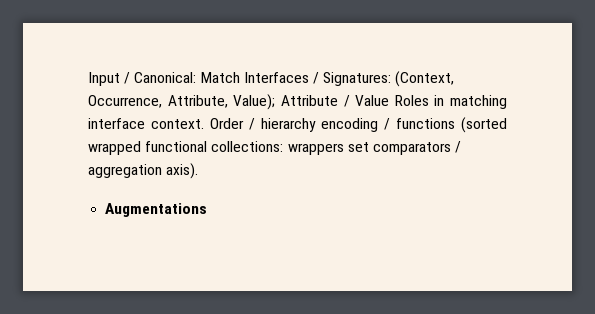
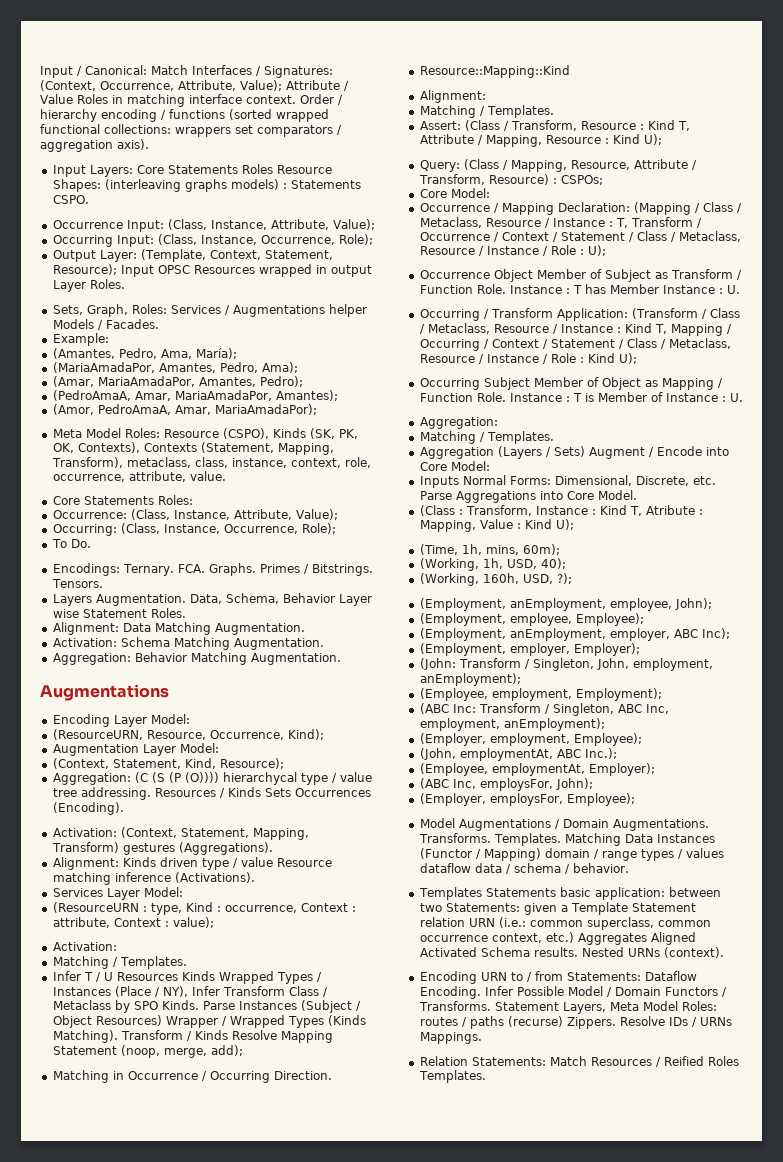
[105,203,208,217] Augmentations -> [52,164,332,177] [52,179,361,192] [52,195,89,204] [52,219,375,232] [52,234,373,247] [52,249,333,262] [52,264,372,277] [52,279,125,292] [52,304,367,317] [52,319,159,330] [52,333,109,346] [52,348,237,359] [52,362,298,373] [52,376,303,387] [52,390,338,401] [52,404,317,415] [52,428,358,439] [52,442,334,455] [51,457,371,468] [52,471,226,482] [52,495,193,505] [52,509,338,520] [52,523,336,536] [51,539,91,548] [52,563,373,576] [51,579,103,588] [52,593,372,606] [52,608,186,618] [52,622,305,635] [52,637,324,650] [52,652,341,665] [40,684,169,701] [52,714,190,727] [52,729,324,740] [52,743,219,756] [52,758,284,769] [52,772,372,785] [52,787,371,800] [52,802,124,815] [52,827,309,840] [51,842,273,855] [52,857,332,870] [52,872,255,885] [52,887,183,900] [52,902,356,915] [52,917,214,928] [52,942,117,951] [52,956,187,969] [52,971,322,984] [52,986,328,997] [52,1000,361,1013] [52,1015,366,1028] [52,1030,333,1043] [52,1045,243,1058] [52,1070,332,1083] [419,65,570,78] [419,90,486,103] [419,105,554,118] [419,120,690,131] [419,134,662,147] [419,159,697,172] [418,174,603,185] [419,188,490,198] [419,202,742,215] [419,217,702,228] [419,231,741,242] [419,245,606,256] [419,269,742,282] [419,284,740,294] [419,308,740,321] [419,323,732,336] [419,338,731,351] [419,353,637,364] [419,377,723,390] [419,392,743,402] [419,417,498,429] [419,431,554,444] [419,446,729,459] [419,461,490,471] [419,475,716,488] [419,490,637,503] [419,505,703,516] [419,519,574,532] [419,544,560,555] [419,558,566,571] [419,573,572,586] [419,598,712,611] [419,613,644,626] [419,628,730,641] [419,643,640,656] [419,658,713,671] [419,673,521,686] [419,688,662,701] [419,703,669,716] [419,718,605,731] [419,733,642,746] [419,748,617,761] [419,763,655,776] [419,778,593,791] [419,793,635,806] [419,818,709,831] [418,833,715,846] [419,848,724,861] [419,863,629,874] [418,887,721,900] [419,902,696,915] [419,917,711,930] [419,932,696,945] [419,947,724,958] [419,971,697,984] [419,986,727,999] [418,1001,717,1014] [419,1016,732,1029] [419,1032,482,1044] [419,1056,739,1067] [418,1070,486,1083] Input Layers: Core Statements Roles Resource Shapes: (interleaving graphs models) : Statements CSPO. // Occurrence Input: (Class, Instance, Attribute, Value); // Occurring Input: (Class, Instance, Occurrence, Role); // Output Layer: (Template, Context, Statement, Resource); Input OPSC Resources wrapped in output Layer Roles. // Sets, Graph, Roles: Services / Augmentations helper Models / Facades. // Example: // (Amantes, Pedro, Ama, María); // (MariaAmadaPor, Amantes, Pedro, Ama); // (Amar, MariaAmadaPor, Amantes, Pedro); // (PedroAmaA, Amar, MariaAmadaPor, Amantes); // (Amor, PedroAmaA, Amar, MariaAmadaPor); // Meta Model Roles: Resource (CSPO), Kinds (SK, PK, OK, Contexts), Contexts (Statement, Mapping, Transform), metaclass, class, instance, context, role, occurrence, attribute, value. // Core Statements Roles: // Occurrence: (Class, Instance, Attribute, Value); // Occurring: (Class, Instance, Occurrence, Role); // To Do. // Encodings: Ternary. FCA. Graphs. Primes / Bitstrings. Tensors. // Layers Augmentation. Data, Schema, Behavior Layer wise Statement Roles. // Alignment: Data Matching Augmentation. // Activation: Schema Matching Augmentation. // Aggregation: Behavior Matching Augmentation. // Augmentations // Encoding Layer Model: // (ResourceURN, Resource, Occurrence, Kind); // Augmentation Layer Model: // (Context, Statement, Kind, Resource); // Aggregation: (C (S (P (O)))) hierarchycal type / value tree addressing. Resources / Kinds Sets Occurrences (Encoding). // Activation: (Context, Statement, Mapping, Transform) gestures (Aggregations). // Alignment: Kinds driven type / value Resource matching inference (Activations). // Services Layer Model: // (ResourceURN : type, Kind : occurrence, Context : attribute, Context : value); // Activation: // Matching / Templates. // Infer T / U Resources Kinds Wrapped Types / Instances (Place / NY), Infer Transform Class / Metaclass by SPO Kinds. Parse Instances (Subject / Object Resources) Wrapper / Wrapped Types (Kinds Matching). Transform / Kinds Resolve Mapping Statement (noop, merge, add); // Matching in Occurrence / Occurring Direction. // Resource::Mapping::Kind // Alignment: // Matching / Templates. // Assert: (Class / Transform, Resource : Kind T, Attribute / Mapping, Resource : Kind U); // Query: (Class / Mapping, Resource, Attribute / Transform, Resource) : CSPOs; // Core Model: // Occurrence / Mapping Declaration: (Mapping / Class / Metaclass, Resource / Instance : T, Transform / Occurrence / Context / Statement / Class / Metaclass, Resource / Instance / Role : U); // Occurrence Object Member of Subject as Transform / Function Role. Instance : T has Member Instance : U. // Occurring / Transform Application: (Transform / Class / Metaclass, Resource / Instance : Kind T, Mapping / Occurring / Context / Statement / Class / Metaclass, Resource / Instance / Role : Kind U); // Occurring Subject Member of Object as Mapping / Function Role. Instance : T is Member of Instance : U. // Aggregation: // Matching / Templates. // Aggregation (Layers / Sets) Augment / Encode into Core Model: // Inputs Normal Forms: Dimensional, Discrete, etc. Parse Aggregations into Core Model. // (Class : Transform, Instance : Kind T, Atribute : Mapping, Value : Kind U); // (Time, 1h, mins, 60m); // (Working, 1h, USD, 40); // (Working, 160h, USD, ?); // (Employment, anEmployment, employee, John); // (Employment, employee, Employee); // (Employment, anEmployment, employer, ABC Inc); // (Employment, employer, Employer); // (John: Transform / Singleton, John, employment, anEmployment); // (Employee, employment, Employment); // (ABC Inc: Transform / Singleton, ABC Inc, employment, anEmployment); // (Employer, employment, Employee); // (John, employmentAt, ABC Inc.); // (Employee, employmentAt, Employer); // (ABC Inc, employsFor, John); // (Employer, employsFor, Employee); // Model Augmentations / Domain Augmentations. Transforms. Templates. Matching Data Instances (Functor / Mapping) domain / range types / values dataflow data / schema / behavior. // Templates Statements basic application: between two Statements: given a Template Statement relation URN (i.e.: common superclass, common occurrence context, etc.) Aggregates Aligned Activated Schema results. Nested URNs (context). // Encoding URN to / from Statements: Dataflow Encoding. Infer Possible Model / Domain Functors / Transforms. Statement Layers, Meta Model Roles: routes / paths (recurse) Zippers. Resolve IDs / URNs Mappings. // Relation Statements: Match Resources / Reified Roles Templates.

